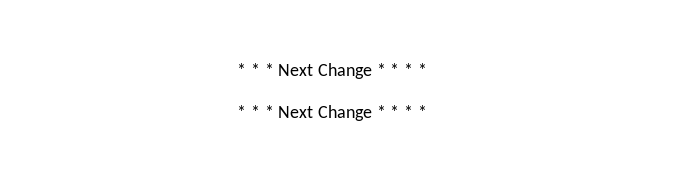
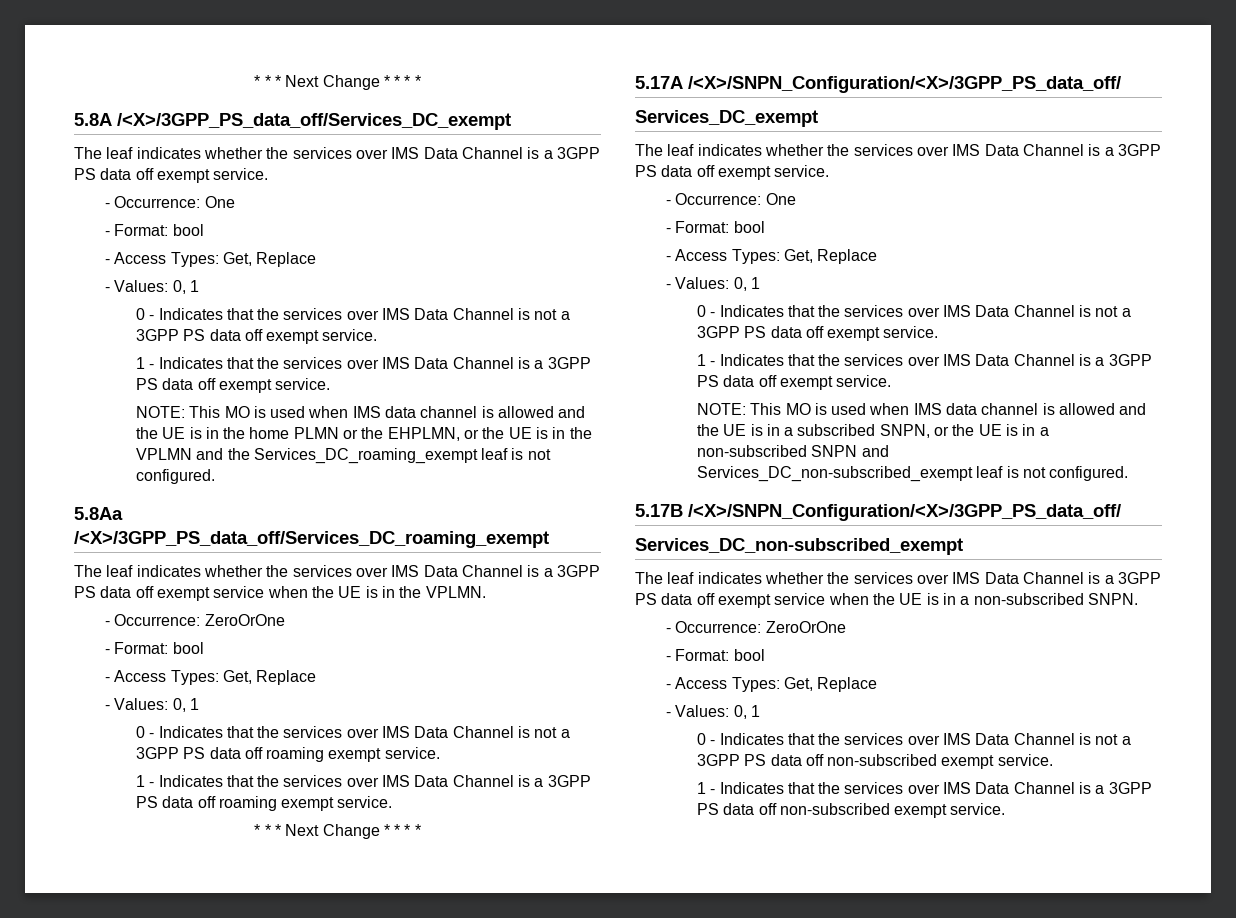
[237,63,427,79] [237,105,427,121] * * * Next Change * * * * // * * * Next Change * * * * -> [254,75,421,90] [74,113,511,130] [74,147,600,159] [74,168,269,183] [104,196,235,208] [104,224,204,236] [104,252,317,267] [104,280,199,294] [135,308,570,320] [135,329,378,344] [135,357,591,369] [135,378,331,393] [135,406,586,418] [135,427,592,441] [135,448,551,464] [135,469,215,484] [74,507,123,520] [74,531,549,548] [74,565,600,577] [74,586,486,601] [104,614,285,626] [104,642,204,654] [104,670,317,685] [104,698,199,712] [135,726,570,738] [135,747,440,762] [135,775,591,787] [135,796,393,811] [254,824,421,839] [635,76,1121,93] [635,110,818,127] [635,144,1161,156] [635,165,830,180] [665,193,796,205] [665,221,765,233] [665,249,878,264] [665,277,760,291] [696,305,1131,317] [696,326,939,341] [696,354,1152,366] [696,375,892,390] [696,403,1147,415] [696,424,1049,438] [696,445,889,457] [696,466,1129,482] [635,504,1121,521] [635,538,963,555] [635,572,1161,584] [635,593,1138,608] [665,621,846,633] [665,649,765,661] [665,677,878,692] [665,705,760,719] [696,733,1131,745] [696,754,1053,769] [696,782,1152,794] [696,803,1006,818] * * * Next Change * * * * // 5.8A /<X>/3GPP_PS_data_off/Services_DC_exempt // The leaf indicates whether the services over IMS Data Channel is a 3GPP PS data off exempt service. // - Occurrence: One // - Format: bool // - Access Types: Get, Replace // - Values: 0, 1 // 0 - Indicates that the services over IMS Data Channel is not a 3GPP PS data off exempt service. // 1 - Indicates that the services over IMS Data Channel is a 3GPP PS data off exempt service. // NOTE: This MO is used when IMS data channel is allowed and the UE is in the home PLMN or the EHPLMN, or the UE is in the VPLMN and the Services_DC_roaming_exempt leaf is not configured. // 5.8Aa /<X>/3GPP_PS_data_off/Services_DC_roaming_exempt // The leaf indicates whether the services over IMS Data Channel is a 3GPP PS data off exempt service when the UE is in the VPLMN. // - Occurrence: ZeroOrOne // - Format: bool // - Access Types: Get, Replace // - Values: 0, 1 // 0 - Indicates that the services over IMS Data Channel is not a 3GPP PS data off roaming exempt service. // 1 - Indicates that the services over IMS Data Channel is a 3GPP PS data off roaming exempt service. // * * * Next Change * * * * // 5.17A /<X>/SNPN_Configuration/<X>/3GPP_PS_data_off/ // Services_DC_exempt // The leaf indicates whether the services over IMS Data Channel is a 3GPP PS data off exempt service. // - Occurrence: One // - Format: bool // - Access Types: Get, Replace // - Values: 0, 1 // 0 - Indicates that the services over IMS Data Channel is not a 3GPP PS data off exempt service. // 1 - Indicates that the services over IMS Data Channel is a 3GPP PS data off exempt service. // NOTE: This MO is used when IMS data channel is allowed and the UE is in a subscribed SNPN, or the UE is in a non-subscribed SNPN and Services_DC_non-subscribed_exempt leaf is not configured. // 5.17B /<X>/SNPN_Configuration/<X>/3GPP_PS_data_off/ // Services_DC_non-subscribed_exempt // The leaf indicates whether the services over IMS Data Channel is a 3GPP PS data off exempt service when the UE is in a non-subscribed SNPN. // - Occurrence: ZeroOrOne // - Format: bool // - Access Types: Get, Replace // - Values: 0, 1 // 0 - Indicates that the services over IMS Data Channel is not a 3GPP PS data off non-subscribed exempt service. // 1 - Indicates that the services over IMS Data Channel is a 3GPP PS data off non-subscribed exempt service.

